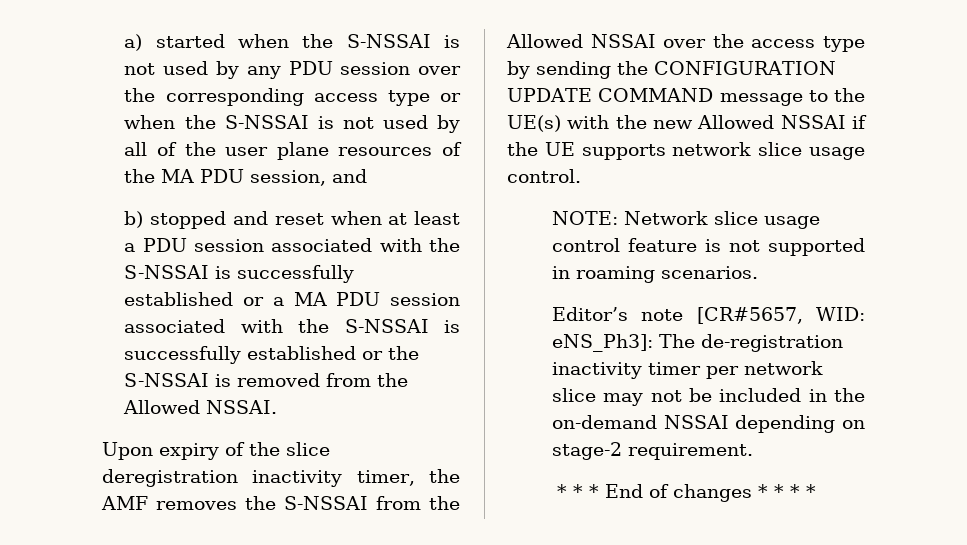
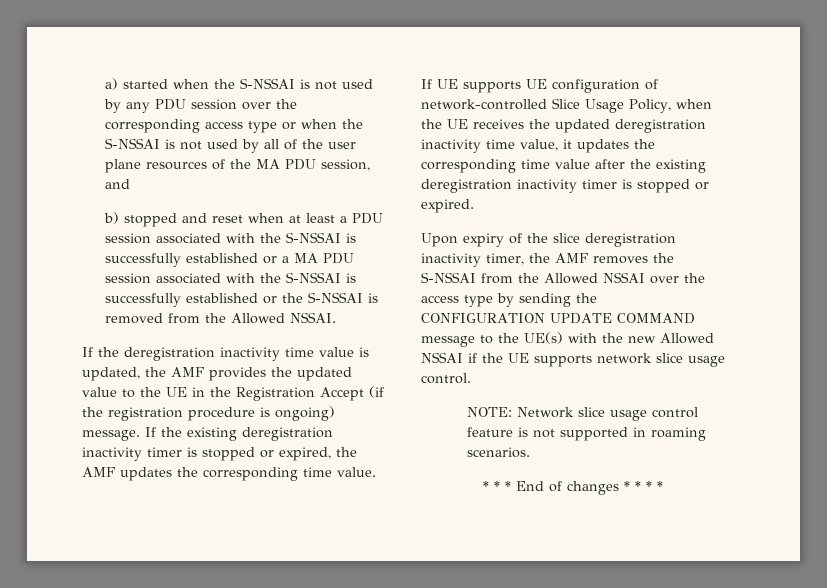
(278, 407) none -> [82,347,369,361] [82,367,352,381] [82,386,384,401] [82,406,335,421] [82,427,333,441] [82,447,357,461] [82,467,376,481] [421,79,658,93] [421,98,712,113] [421,119,706,133] [421,139,655,153] [421,159,706,173] [421,179,709,193] [421,199,474,213] // If the deregistration inactivity time value is updated, the AMF provides the updated value to the UE in the Registration Accept (if the registration procedure is ongoing) message. If the existing deregistration inactivity timer is stopped or expired, the AMF updates the corresponding time value. If UE supports UE configuration of network-controlled Slice Usage Policy, when the UE receives the updated deregistration inactivity time value, it updates the corresponding time value after the existing deregistration inactivity timer is stopped or expired.
[551,307,865,324] [551,334,843,352] [551,361,823,379] [551,388,865,406] [551,415,865,433] [551,442,753,460] // Editor’s note [CR#5657, WID: eNS_Ph3]: The de-registration inactivity timer per network slice may not be included in the on-demand NSSAI depending on stage-2 requirement. -> (531, 452) none

